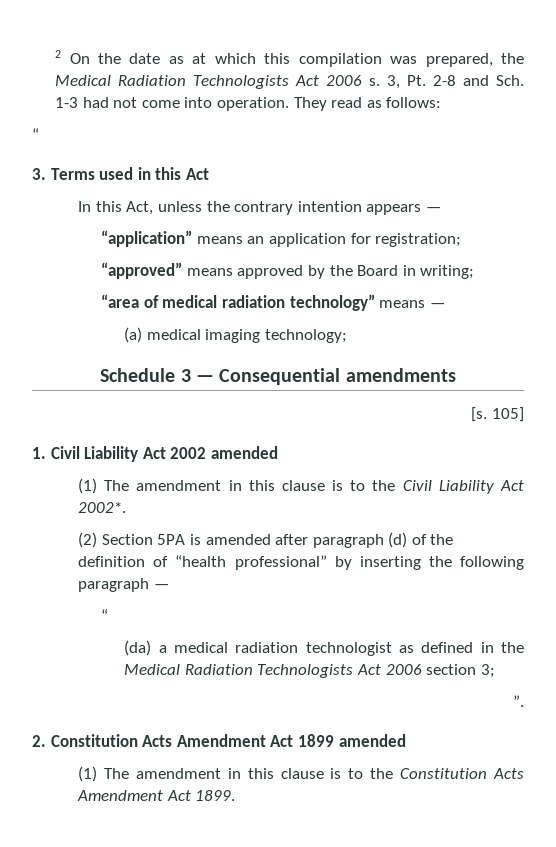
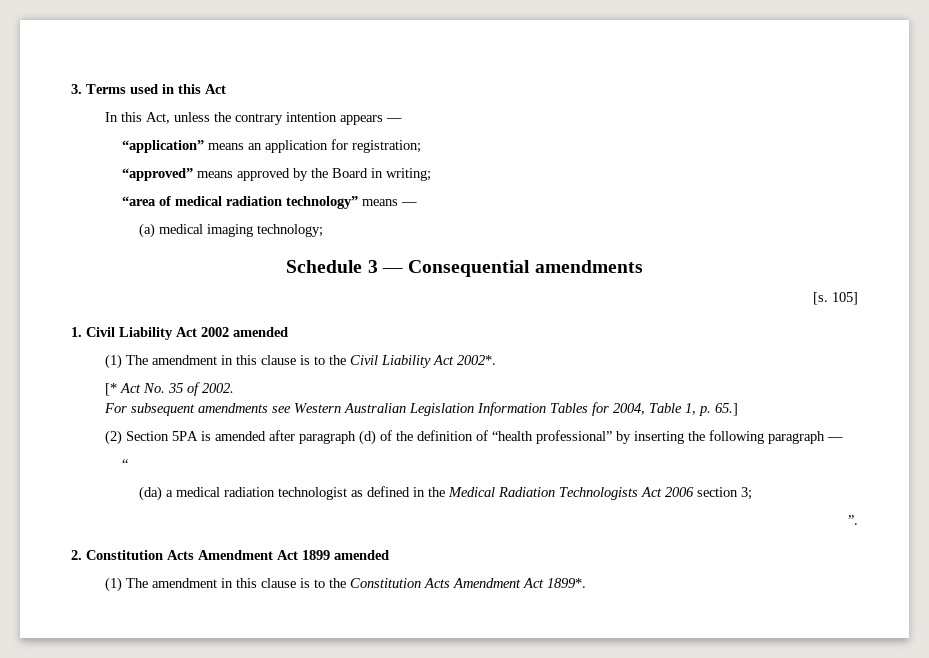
[55,50,524,67] [55,75,524,89] [55,97,442,111] [32,128,39,140] 2 On the date as at which this compilation was prepared, the Medical Radiation Technologists Act 2006 s. 3, Pt. 2-8 and Sch. 1-3 had not come into operation. They read as follows: // “ // -> (71, 89) none
(127, 507) none -> [104,382,234,396] [103,402,738,416] // [* Act No. 35 of 2002. // For subsequent amendments see Western Australian Legislation Information Tables for 2004, Table 1, p. 65.]
[195,790,236,801] 1899. -> [546,578,586,588] 1899*.

